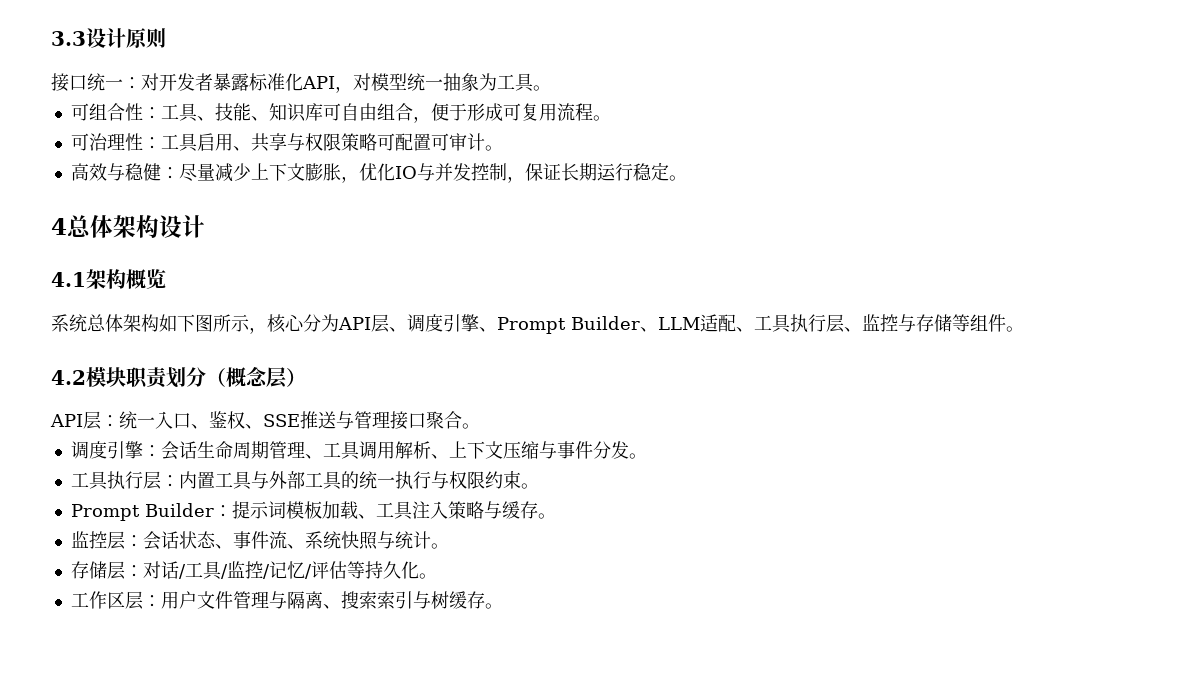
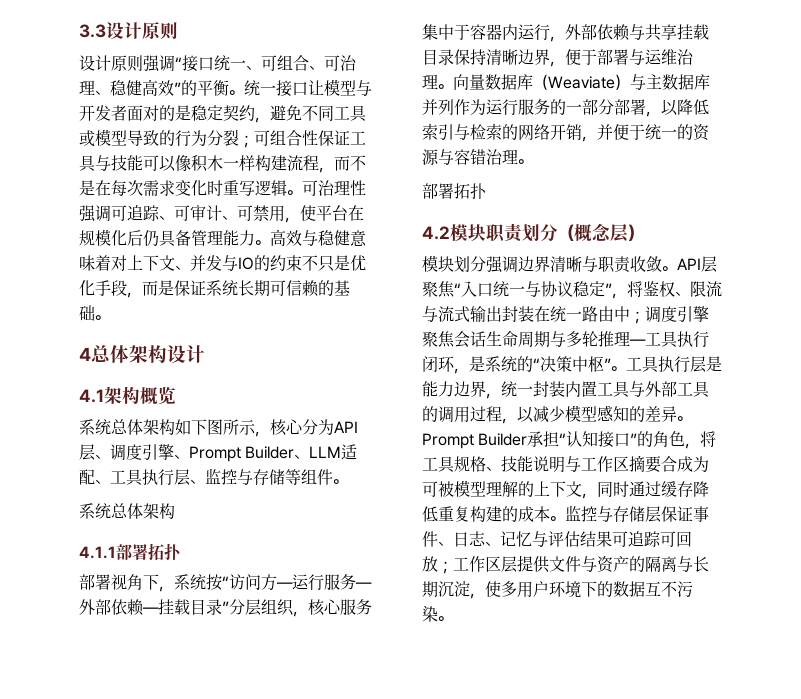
[51,73,551,93] [70,103,611,123] 接口统一：对开发者暴露标准化API，对模型统一抽象为工具。 // 可组合性：工具、技能、知识库可自由组合，便于形成可复用流程。 // -> [79,55,357,72] [79,79,372,97] [79,105,367,123] [79,129,366,148] [79,155,366,173] [79,180,302,197] 设计原则强调“接口统一、可组合、可治理、稳健高效”的平衡。统一接口让模型与开发者面对的是稳定契约，避免不同工具或模型导致的行为分裂；可组合性保证工具与技能可以像积木一样构建流程，而不是在每次需求变化时重写逻辑。
[142,133,503,152] ：工具启用、共享与权限策略可配置可审计。 // -> [79,204,364,223] [79,229,270,247] 强调可追踪、可审计、可禁用，使平台在规模化后仍具备管理能力。
[160,162,669,183] ：尽量减少上下文膨胀，优化IO与并发控制，保证长期运行稳定 -> [350,230,367,247] [79,255,366,272] [79,280,350,298] [79,305,95,321] 意味着对上下文、并发与IO的约束不只是优化手段，而是保证系统长期可信赖的基础
(1024, 329) none -> [79,503,175,519] [79,543,181,561] [79,574,372,592] [79,599,372,617] [422,24,709,42] [422,49,694,67] [422,74,710,90] [422,99,709,117] [422,123,710,142] [422,149,533,165] [422,183,486,200] // 系统总体架构 // 4.1.1部署拓扑 // 部署视角下，系统按“访问方—运行服务—外部依赖—挂载目录”分层组织，核心服务集中于容器内运行，外部依赖与共享挂载目录保持清晰边界，便于部署与运维治理。向量数据库（Weaviate）与主数据库并列作为运行服务的一部分部署，以降低索引与检索的网络开销，并便于统一的资源与容错治理。 // 部署拓扑
[50,411,480,430] [70,441,161,459] API层：统一入口、鉴权、SSE推送与管理接口聚合。 // 调度引擎： -> [422,255,717,273] [422,281,722,299] [422,306,709,324] [422,331,455,348] 模块划分强调边界清晰与职责收敛。API层聚焦“入口统一与协议稳定”，将鉴权、限流与流式输出封装在统一路由中；调度引擎聚焦
[268,441,647,460] [70,471,179,490] 管理、工具调用解析、上下文压缩与事件分发。 // 工具执行层： -> [550,331,709,348] [422,356,722,374] [422,381,565,399] 与多轮推理—工具执行闭环，是系统的“决策中枢”。工具执行层是能力边界，统一封装
[358,471,539,489] [70,501,556,521] [70,531,449,550] [70,561,437,580] [70,591,485,610] 统一执行与权限约束。 // Prompt Builder：提示词模板加载、工具注入策略与缓存。 // 监控层：会话状态、事件流、系统快照与统计。 // 存储层：对话/工具/监控/记忆/评估等持久化。 // 工作区层：用户文件管理与隔离、搜索索引与树缓存 -> [438,405,692,424] [422,431,717,449] [422,455,709,473] [422,480,709,499] [422,505,709,523] [422,531,692,547] [422,555,709,574] [422,581,693,599] [422,606,438,622] 调用过程，以减少模型感知的差异。Prompt Builder承担“认知接口”的角色，将工具规格、技能说明与工作区摘要合成为可被模型理解的上下文，同时通过缓存降低重复构建的成本。监控与存储层保证事件、日志、记忆与评估结果可追踪可回放；工作区层提供文件与资产的隔离与长期沉淀，使多用户环境下的数据互不污染

